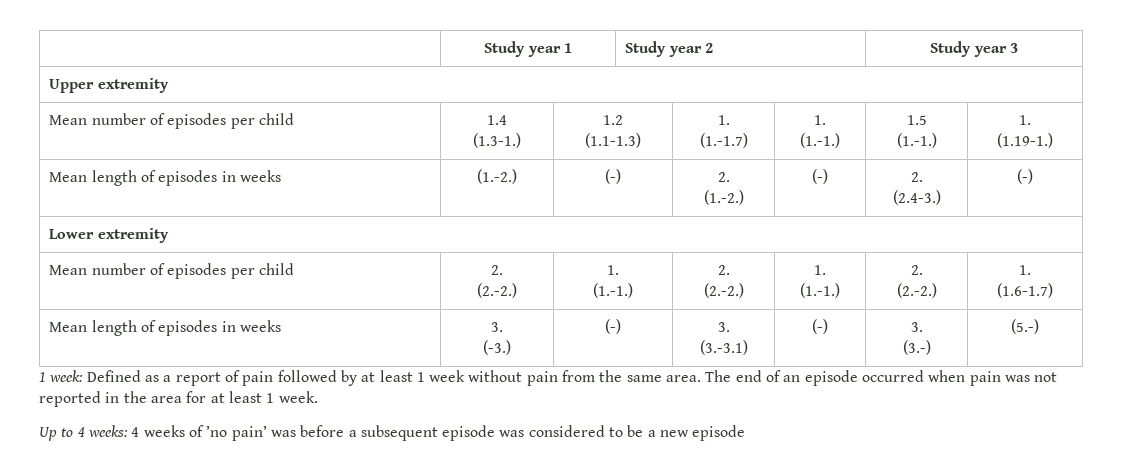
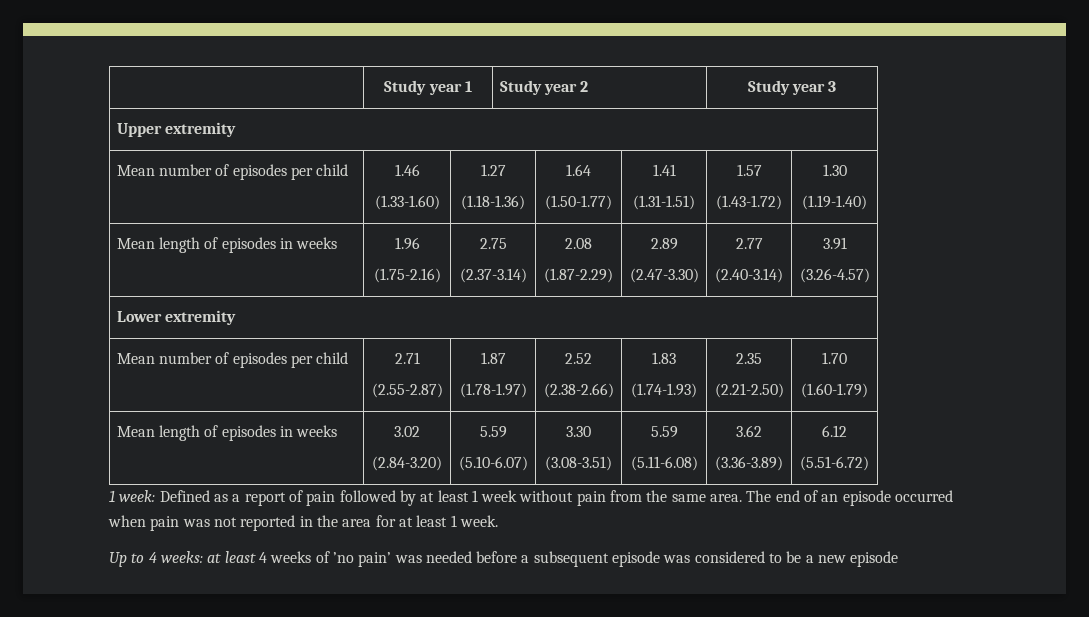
[487,115,507,125] [473,133,521,148] [603,115,623,125] [585,133,641,148] [717,115,730,125] [699,133,748,148] [814,115,826,125] [800,133,840,148] [906,115,927,125] [896,133,937,148] [1019,115,1031,125] [997,133,1053,148] [49,170,281,186] [477,169,517,184] [605,169,621,184] [717,172,730,182] [703,190,744,205] [812,169,828,184] [910,172,923,182] [892,190,941,205] [1017,169,1033,184] 1.4 // (1.3-1.) | 1.2 // (1.1-1.3) | 1. // (1.-1.7) | 1. // (1.-1.) | 1.5 // (1.-1.) | 1. // (1.19-1.) // Mean length of episodes in weeks | (1.-2.) | (-) | 2. // (1.-2.) | (-) | 2. // (2.4-3.) | (-) -> [394,164,420,176] [374,195,440,210] [480,164,506,176] [461,195,525,210] [566,164,591,176] [545,195,612,210] [652,164,676,176] [633,195,695,210] [736,164,762,176] [716,195,782,210] [822,164,847,176] [802,195,867,210] [116,237,338,253] [394,237,420,250] [373,268,441,283] [479,238,507,249] [459,268,527,283] [565,238,592,249] [544,268,613,283] [650,238,678,250] [629,268,699,283] [735,238,763,249] [715,268,783,283] [822,237,847,250] [799,268,870,283] 1.46 // (1.33-1.60) | 1.27 // (1.18-1.36) | 1.64 // (1.50-1.77) | 1.41 // (1.31-1.51) | 1.57 // (1.43-1.72) | 1.30 // (1.19-1.40) // Mean length of episodes in weeks | 1.96 // (1.75-2.16) | 2.75 // (2.37-3.14) | 2.08 // (1.87-2.29) | 2.89 // (2.47-3.30) | 2.77 // (2.40-3.14) | 3.91 // (3.26-4.57)
[491,265,503,275] [477,283,517,298] [607,265,619,275] [593,283,633,298] [717,265,730,275] [703,283,744,298] [814,265,826,275] [800,283,840,298] [910,265,923,275] [896,283,937,298] [1019,265,1031,275] [997,283,1053,298] [49,320,281,336] [491,322,503,332] [483,340,511,355] [605,319,621,334] [717,322,730,332] [699,340,748,355] [812,319,828,334] [910,322,923,332] [902,340,931,355] [1011,319,1039,334] 2. // (2.-2.) | 1. // (1.-1.) | 2. // (2.-2.) | 1. // (1.-1.) | 2. // (2.-2.) | 1. // (1.6-1.7) // Mean length of episodes in weeks | 3. // (-3.) | (-) | 3. // (3.-3.1) | (-) | 3. // (3.-) | (5.-) -> [394,352,420,364] [371,383,443,398] [480,352,506,364] [459,383,527,398] [565,353,592,364] [543,383,614,398] [652,352,676,364] [631,383,697,398] [736,353,762,364] [714,383,784,398] [822,352,847,364] [801,383,868,398] [116,425,338,441] [394,426,420,437] [372,456,442,471] [479,426,507,438] [458,456,528,471] [566,426,591,437] [545,456,612,471] [650,426,678,438] [630,456,698,471] [736,425,762,437] [715,456,783,471] [822,425,847,437] [800,456,869,471] 2.71 // (2.55-2.87) | 1.87 // (1.78-1.97) | 2.52 // (2.38-2.66) | 1.83 // (1.74-1.93) | 2.35 // (2.21-2.50) | 1.70 // (1.60-1.79) // Mean length of episodes in weeks | 3.02 // (2.84-3.20) | 5.59 // (5.10-6.07) | 3.30 // (3.08-3.51) | 5.59 // (5.11-6.08) | 3.62 // (3.36-3.89) | 6.12 // (5.51-6.72)
(128, 431) none -> [207,551,256,563] at least
(296, 433) none -> [425,551,472,563] needed

